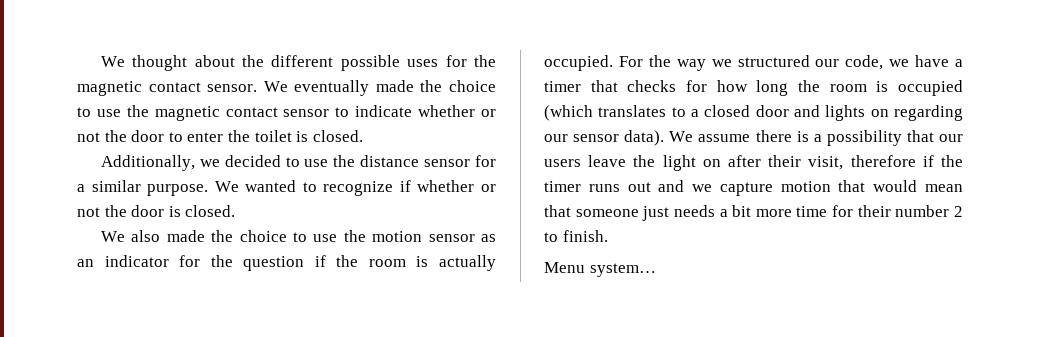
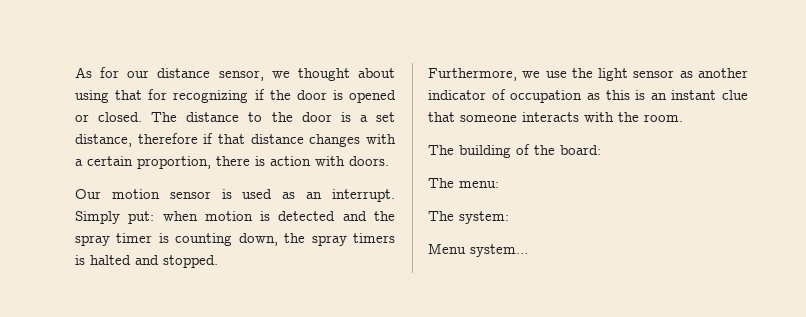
[100,55,496,71] [77,80,496,96] [77,105,497,121] [77,130,363,142] [100,155,496,171] [77,180,496,196] [77,205,236,217] [100,230,423,242] We thought about the different possible uses for the magnetic contact sensor. We eventually made the choice to use the magnetic contact sensor to indicate whether or not the door to enter the toilet is closed. // Additionally, we decided to use the distance sensor for a similar purpose. We wanted to recognize if whether or not the door is closed. // We also made the choice to use the motion -> [75,67,395,81] [75,89,396,103] [75,112,395,122] [75,133,396,147] [75,156,389,169] [75,189,395,202] [75,211,395,224] [75,233,395,246] [75,255,218,268] [428,68,629,81] As for our distance sensor, we thought about using that for recognizing if the door is opened or closed. The distance to the door is a set distance, therefore if that distance changes with a certain proportion, there is action with doors. // Our motion sensor is used as an interrupt. Simply put: when motion is detected and the spray timer is counting down, the spray timers is halted and stopped. // Furthermore, we use the light
[77,255,496,271] [544,55,963,71] [544,80,963,96] [544,105,963,121] [544,130,963,146] [544,155,963,171] [544,180,963,196] [544,205,963,221] [544,230,608,242] an indicator for the question if the room is actually occupied. For the way we structured our code, we have a timer that checks for how long the room is occupied (which translates to a closed door and lights on regarding our sensor data). We assume there is a possibility that our users leave the light on after their visit, therefore if the timer runs out and we capture motion that would mean that someone just needs a bit more time for their number 2 to finish. -> [698,68,748,78] [428,89,748,103] [428,112,683,122] [428,144,601,158] [428,178,499,188] [428,211,509,224] another indicator of occupation as this is an instant clue that someone interacts with the room. // The building of the board: // The menu: // The system:

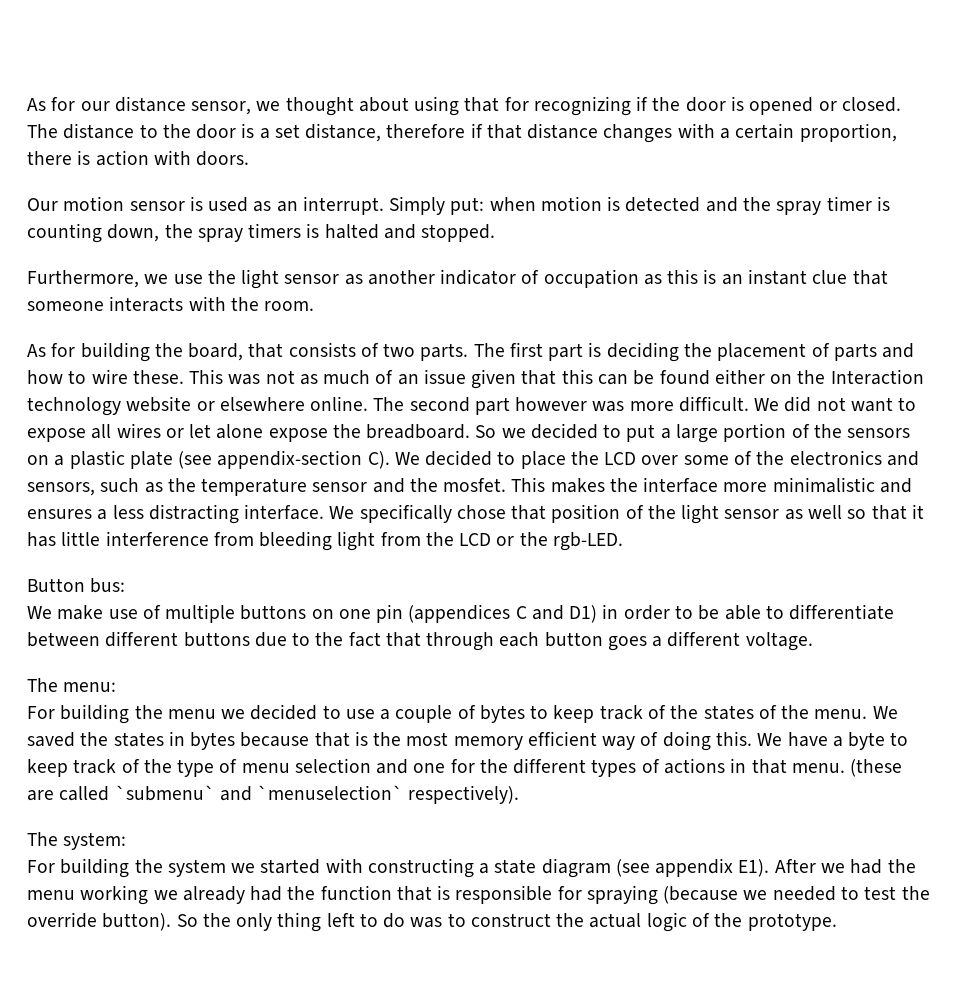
[428,144,601,158] [428,178,499,188] [428,211,509,224] [428,243,529,257] The building of the board: // The menu: // The system: // Menu system… -> [27,342,915,362] [27,369,924,389] [27,396,917,416] [27,423,911,443] [27,450,919,469] [27,477,912,496] [27,504,924,524] [27,531,623,551] [27,578,126,593] [27,604,895,623] [27,631,813,651] [27,678,117,692] [27,704,898,724] [27,731,909,751] [27,758,903,777] [27,785,520,804] [27,832,127,850] [27,858,916,878] [27,885,930,905] [27,912,837,932] As for building the board, that consists of two parts. The first part is deciding the placement of parts and how to wire these. This was not as much of an issue given that this can be found either on the Interaction technology website or elsewhere online. The second part however was more difficult. We did not want to expose all wires or let alone expose the breadboard. So we decided to put a large portion of the sensors on a plastic plate (see appendix-section C). We decided to place the LCD over some of the electronics and sensors, such as the temperature sensor and the mosfet. This makes the interface more minimalistic and ensures a less distracting interface. We specifically chose that position of the light sensor as well so that it has little interference from bleeding light from the LCD or the rgb-LED. // Button bus: // We make use of multiple buttons on one pin (appendices C and D1) in order to be able to differentiate between different buttons due to the fact that through each button goes a different voltage. // The menu: // For building the menu we decided to use a couple of bytes to keep track of the states of the menu. We saved the states in bytes because that is the most memory efficient way of doing this. We have a byte to keep track of the type of menu selection and one for the different types of actions in that menu. (these are called `submenu` and `menuselection` respectively). // The system: // For building the system we started with constructing a state diagram (see appendix E1). After we had the menu working we already had the function that is responsible for spraying (because we needed to test the override button). So the only thing left to do was to construct the actual logic of the prototype.

